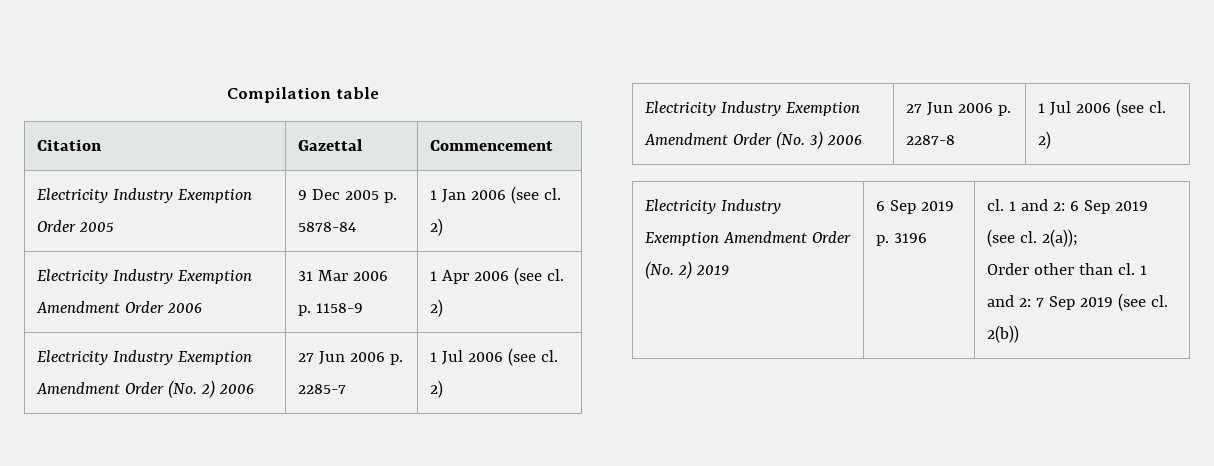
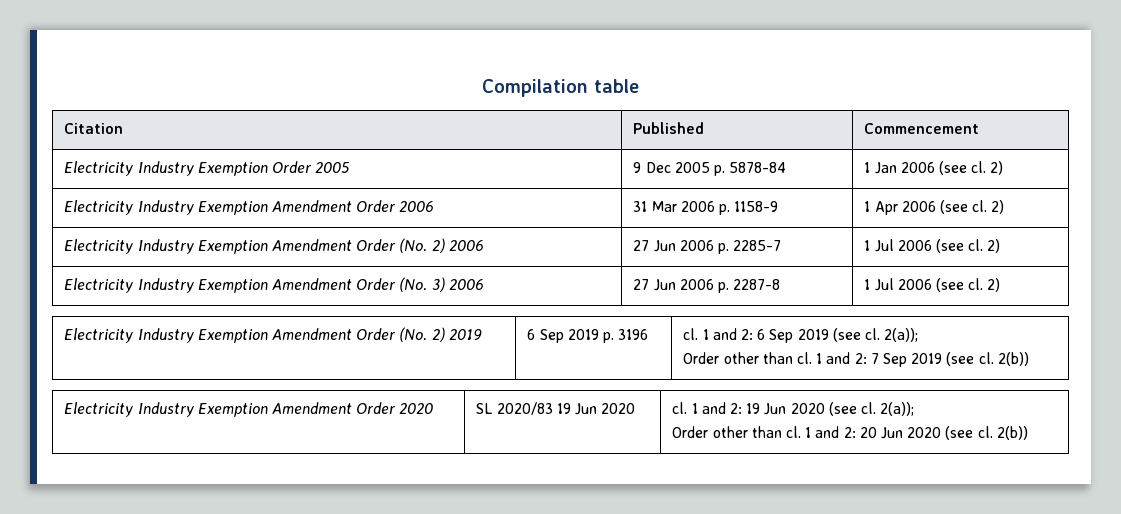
[298,139,364,151] Gazettal -> [633,122,705,134] Published
(1020, 334) none -> [64,402,434,417] [476,402,636,415] [672,402,915,416] [672,426,1028,440] // Electricity Industry Exemption Amendment Order 2020 | SL 2020/83 19 Jun 2020 | cl. 1 and 2: 19 Jun 2020 (see cl. 2(a)); // Order other than cl. 1 and 2: 20 Jun 2020 (see cl. 2(b))

